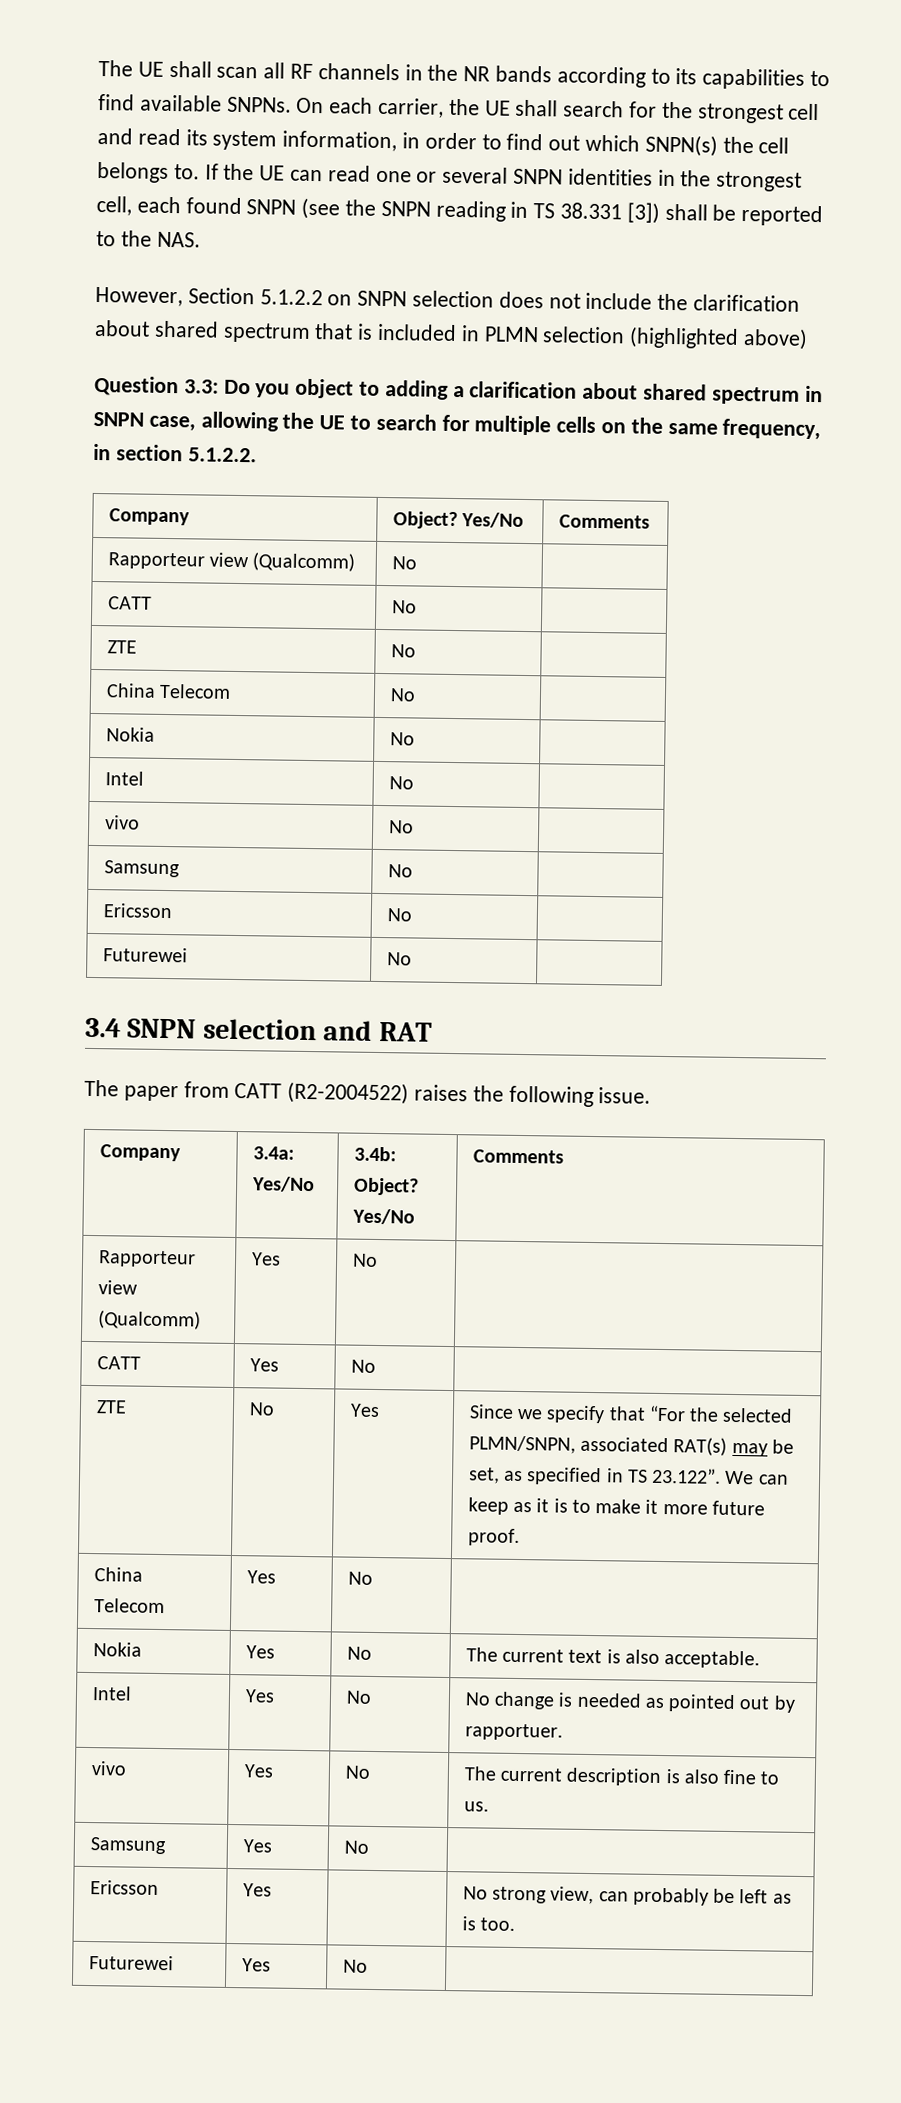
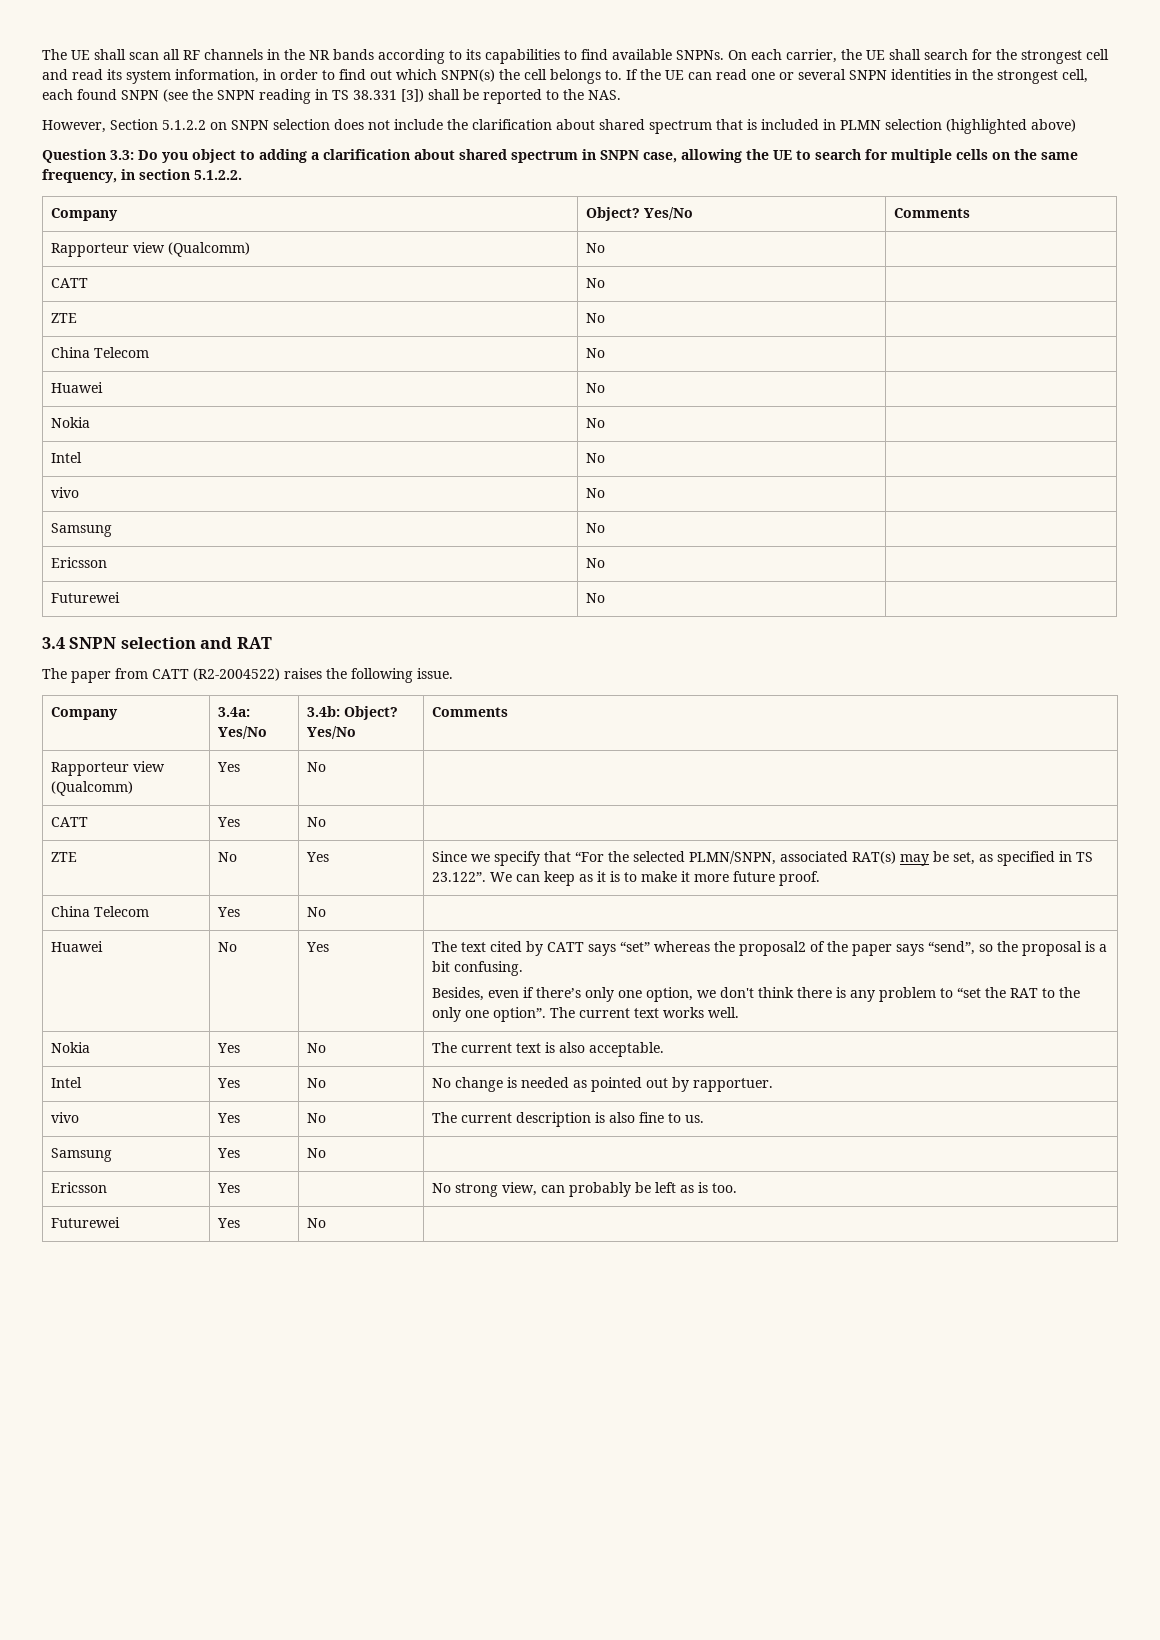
(416, 695) none -> [50,382,103,393] [585,383,605,393] // Huawei | No |
(373, 1578) none -> [50,941,103,952] [217,942,237,952] [305,942,329,952] [431,941,1107,956] [431,961,523,976] [431,987,1080,1002] [431,1007,739,1022] // Huawei | No | Yes | The text cited by CATT says “set” whereas the proposal2 of the paper says “send”, so the proposal is a bit confusing. // Besides, even if there’s only one option, we don't think there is any problem to “set the RAT to the only one option”. The current text works well.

